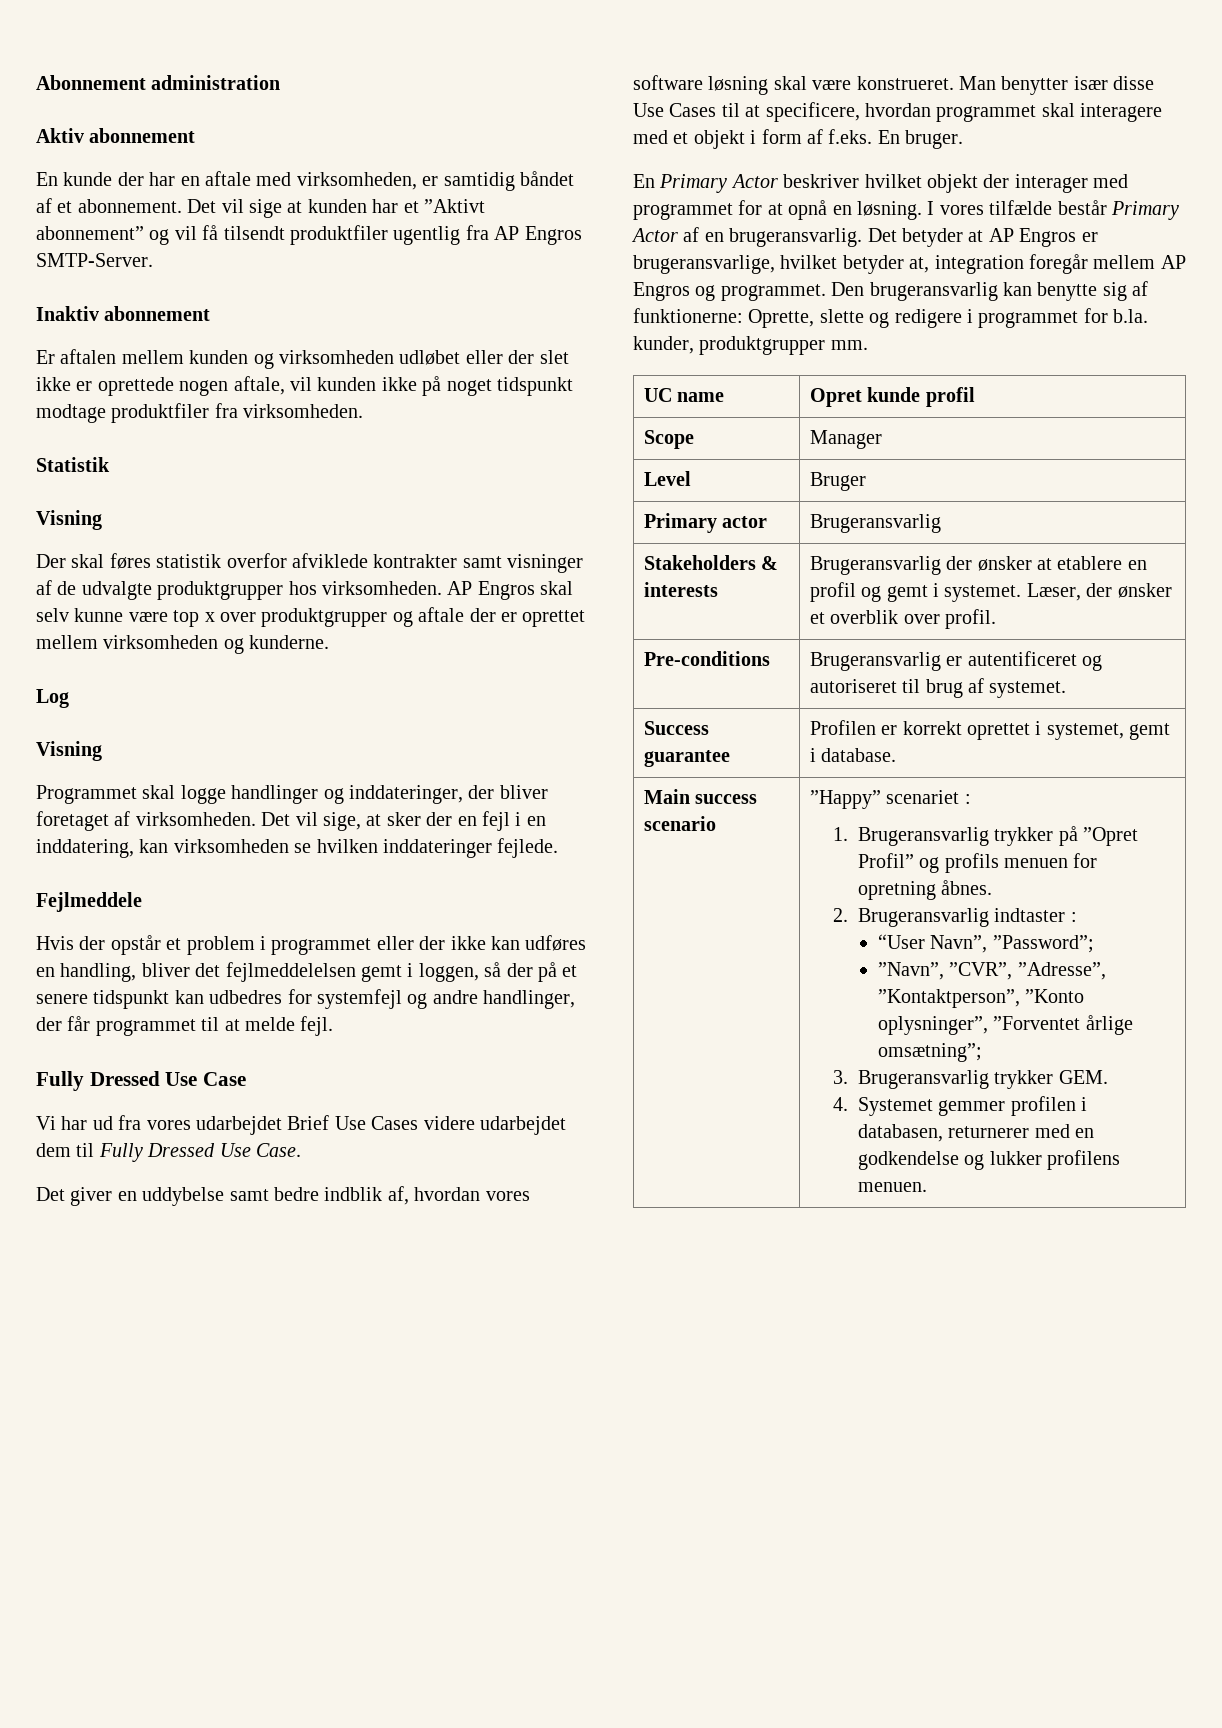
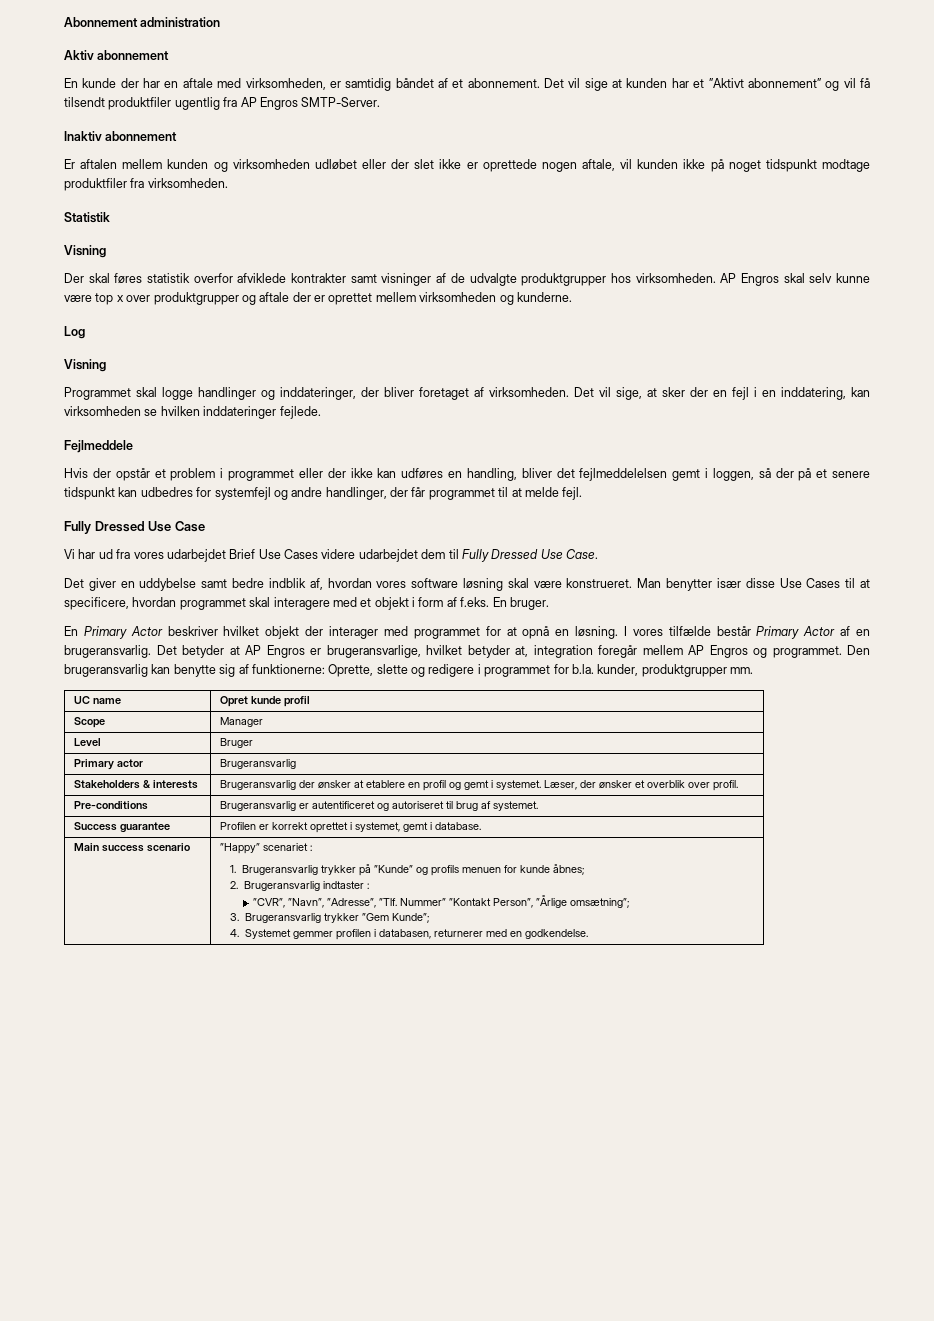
[1083,827,1139,846] [857,853,914,868] ”Opret Profil” -> [373,865,413,873] ”Kunde”
[857,880,993,900] opretning åbnes. -> [519,864,584,875] kunde åbnes;
[877,934,1094,953] [877,962,1106,980] [877,989,1085,1008] [877,1015,1133,1035] “User Navn”, ”Password”; // ”Navn”, ”CVR”, ”Adresse”, ”Kontaktperson”, ”Konto oplysninger”, ”Forventet årlige -> [252,895,567,908] ”CVR”, ”Navn”, ”Adresse”, ”Tlf. Nummer” ”Kontakt Person”, ”Årlige
[1058,1070,1108,1084] GEM. -> [361,913,429,923] ”Gem Kunde”;
[857,1150,1121,1170] [857,1182,927,1192] godkendelse og lukker profilens menuen. -> [524,929,588,939] godkendelse.

